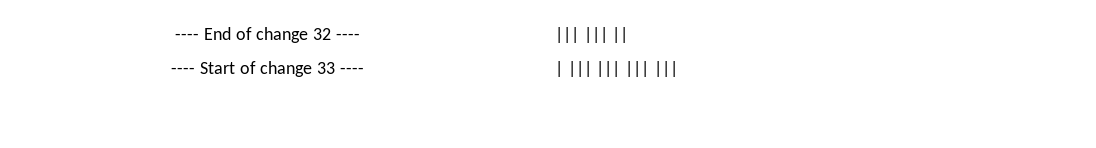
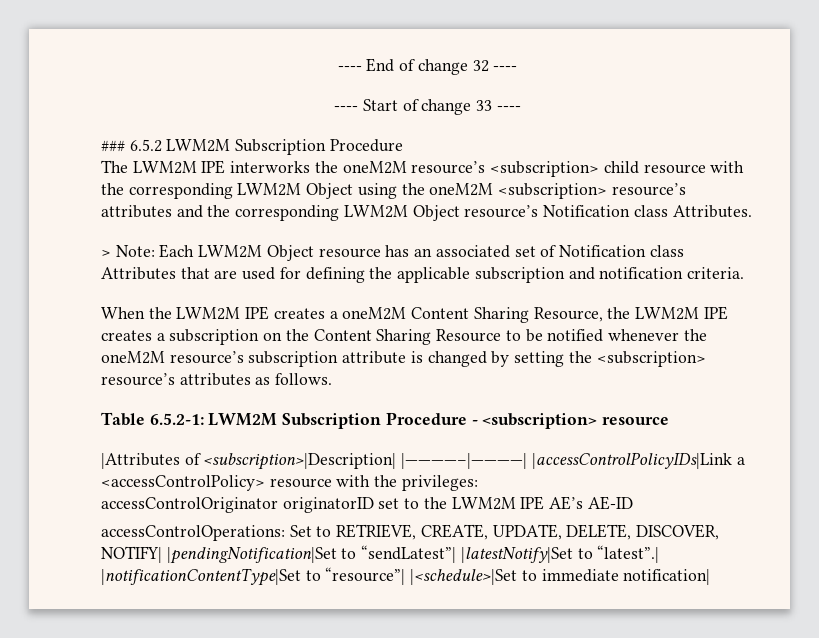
[555,27,629,43] [555,61,678,77] ||| ||| || // | ||| ||| ||| ||| -> [101,139,403,155] [101,160,745,177] [101,183,686,199] [101,205,752,221] [101,244,684,261] [101,267,744,283] [101,306,728,323] [101,329,707,345] [101,351,706,367] [101,373,333,386] [101,412,670,429] [101,452,745,470] [101,475,478,491] [101,496,633,513] [101,524,720,541] [101,545,660,564] [101,567,711,586] ### 6.5.2 LWM2M Subscription Procedure // The LWM2M IPE interworks the oneM2M resource’s <subscription> child resource with the corresponding LWM2M Object using the oneM2M <subscription> resource’s attributes and the corresponding LWM2M Object resource’s Notification class Attributes. // > Note: Each LWM2M Object resource has an associated set of Notification class Attributes that are used for defining the applicable subscription and notification criteria. // When the LWM2M IPE creates a oneM2M Content Sharing Resource, the LWM2M IPE creates a subscription on the Content Sharing Resource to be notified whenever the oneM2M resource’s subscription attribute is changed by setting the <subscription> resource’s attributes as follows. // Table 6.5.2-1: LWM2M Subscription Procedure - <subscription> resource // |Attributes of <subscription>|Description| |————–|————| |accessControlPolicyIDs|Link a <accessControlPolicy> resource with the privileges: // accessControlOriginator originatorID set to the LWM2M IPE AE’s AE-ID // accessControlOperations: Set to RETRIEVE, CREATE, UPDATE, DELETE, DISCOVER, NOTIFY| |pendingNotification|Set to “sendLatest”| |latestNotify|Set to “latest”.| |notificationContentType|Set to “resource”| |<schedule>|Set to immediate notification|

